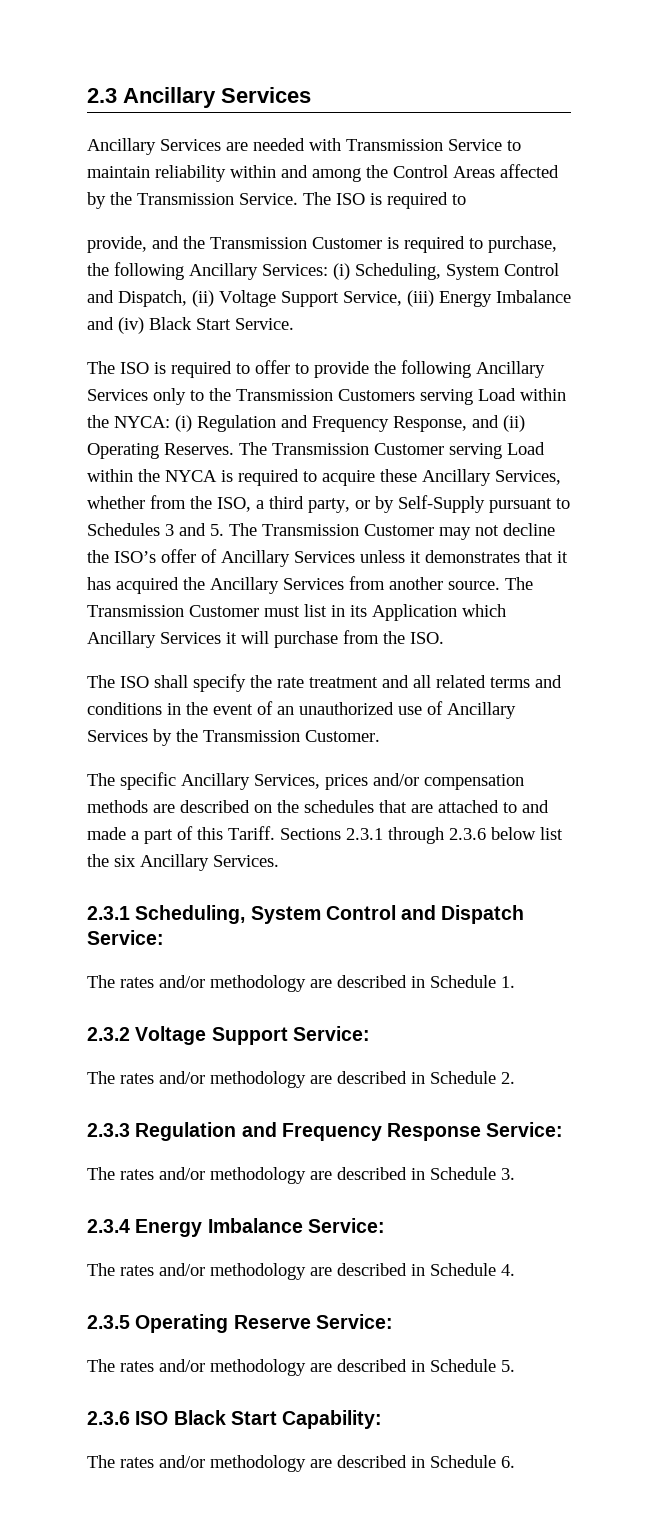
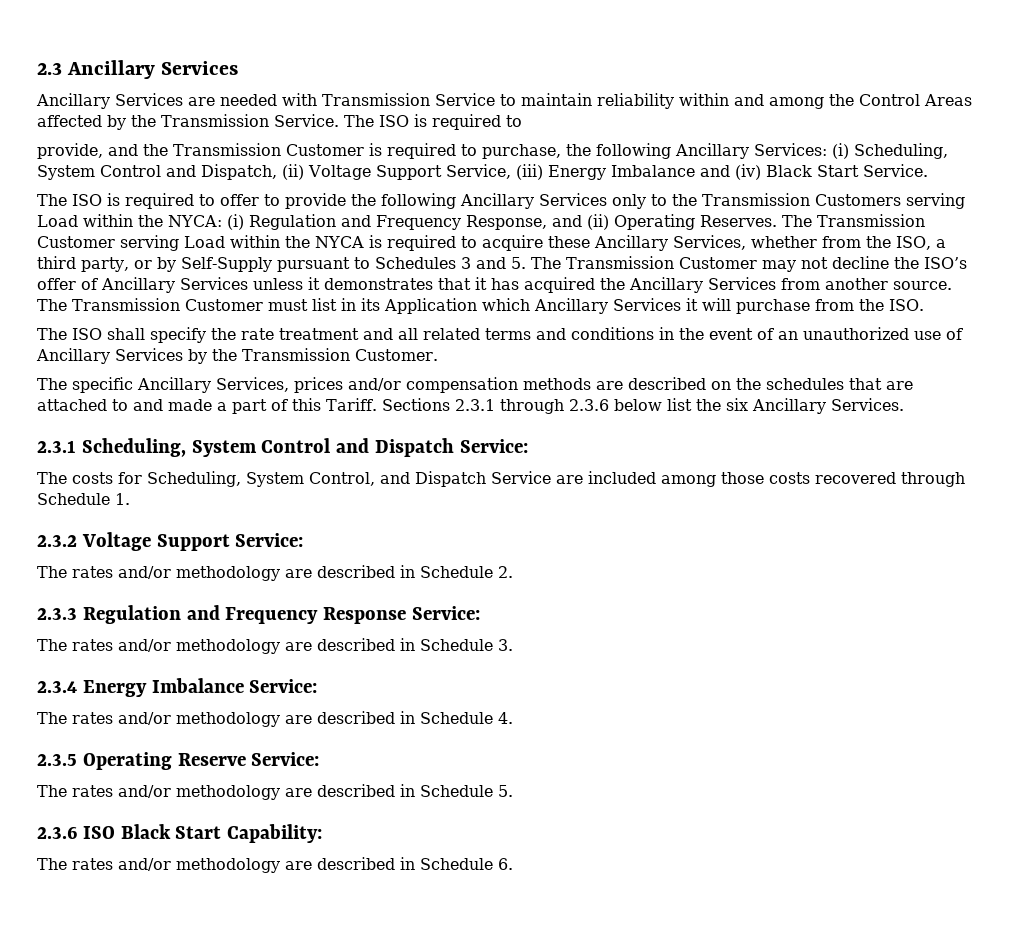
[120,975,425,992] rates and/or methodology are described in -> [72,471,965,487] costs for Scheduling, System Control, and Dispatch Service are included among those costs recovered through

